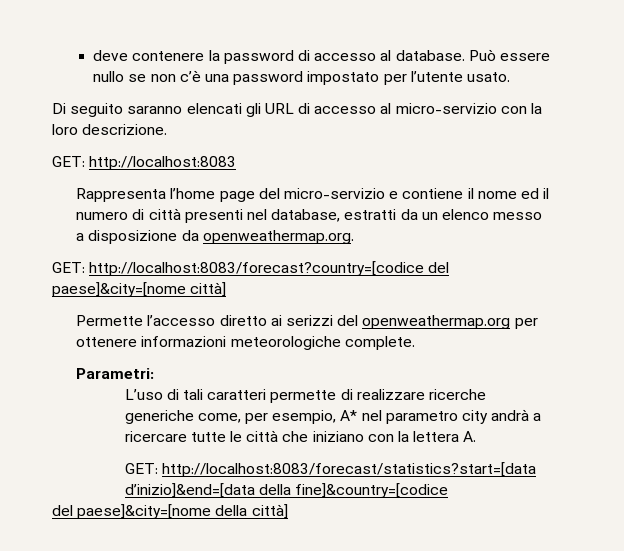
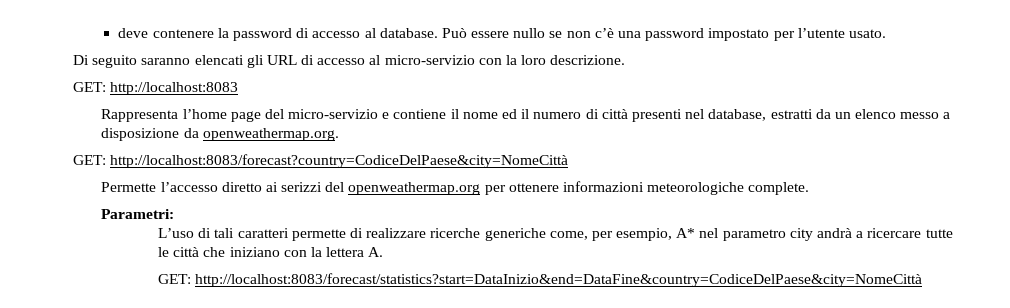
[89,261,450,276] [52,282,227,297] http://localhost:8083/forecast?country=[codice del paese]&city=[nome città] -> [110,154,569,168] http://localhost:8083/forecast?country=CodiceDelPaese&city=NomeCittà
[161,462,536,477] [124,483,449,498] [52,504,288,519] http://localhost:8083/forecast/statistics?start=[data d’inizio]&end=[data della fine]&country=[codice // del paese]&city=[nome della città] -> [195,273,923,287] http://localhost:8083/forecast/statistics?start=DataInizio&end=DataFine&country=CodiceDelPaese&city=NomeCittà

